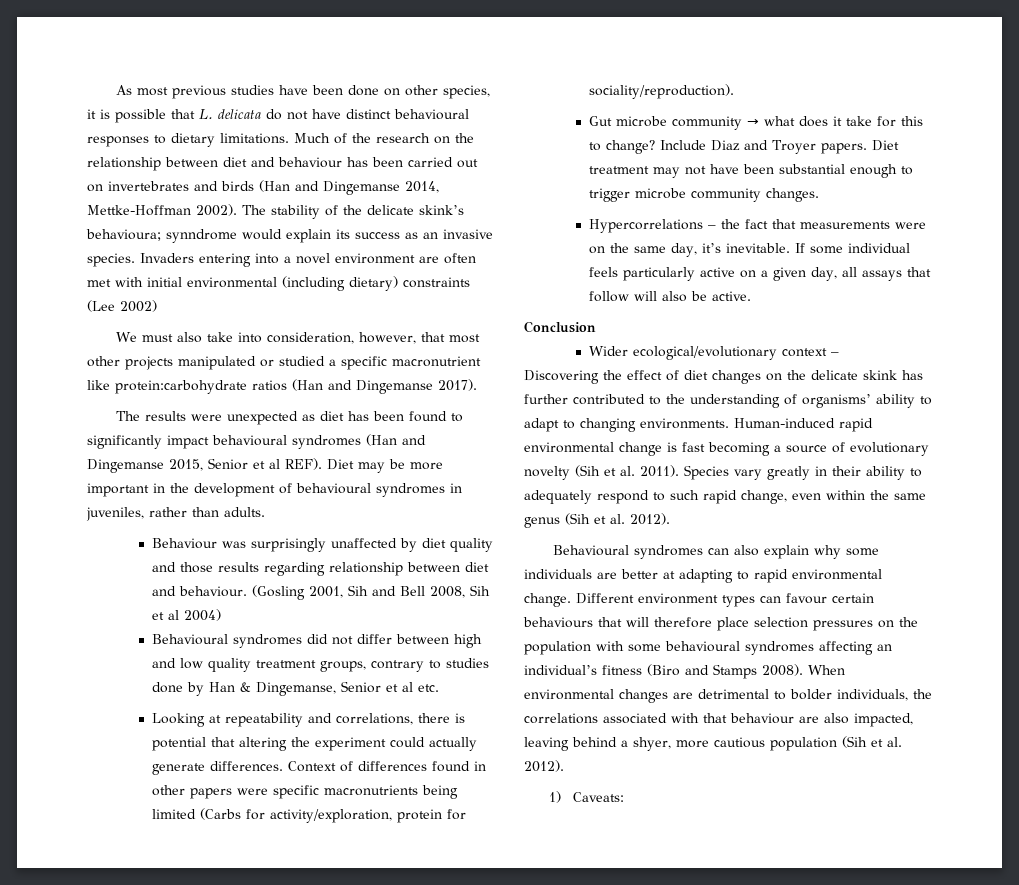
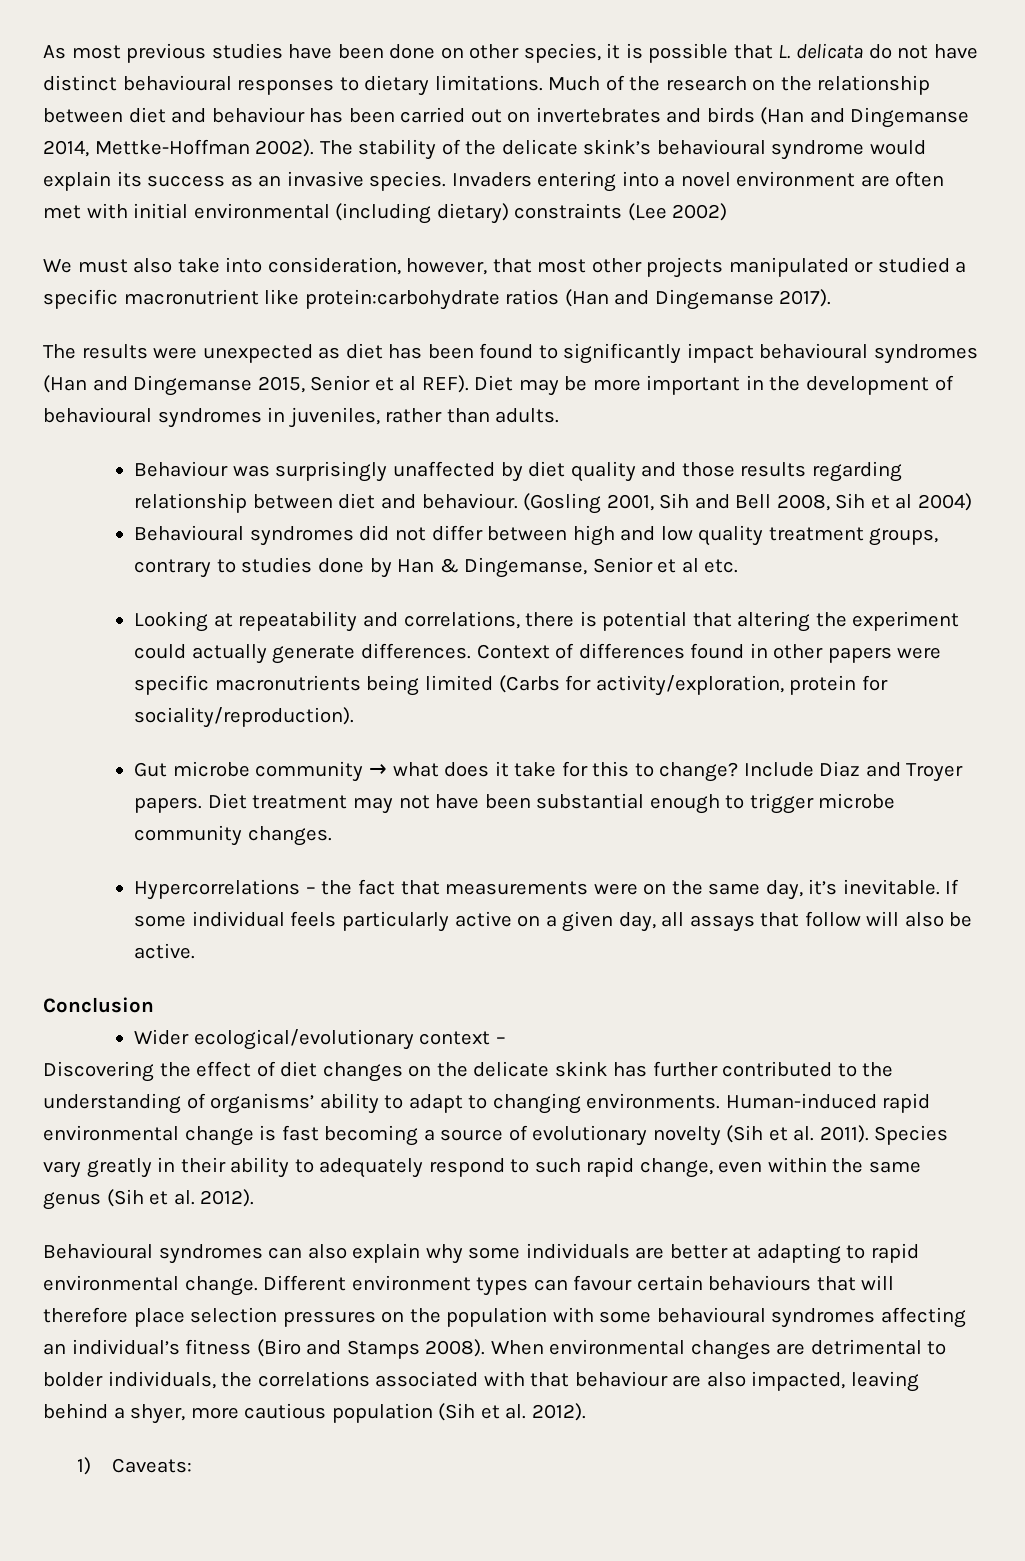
[86,229,237,243] behavioura; synndrome -> [656,139,865,160] behavioural syndrome

